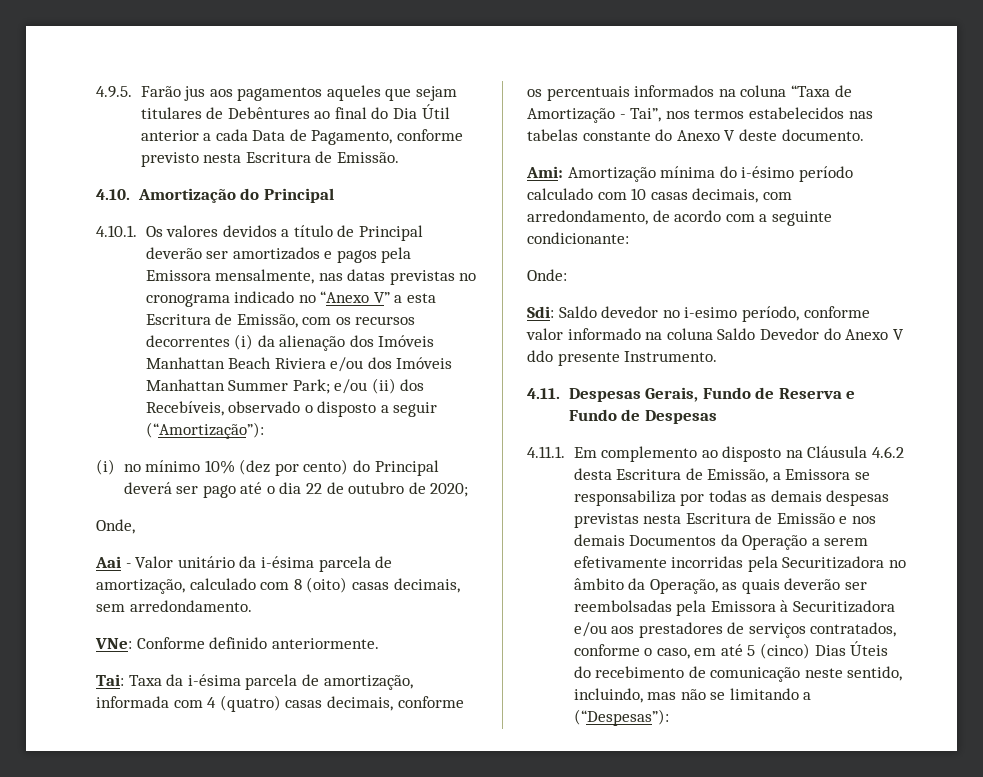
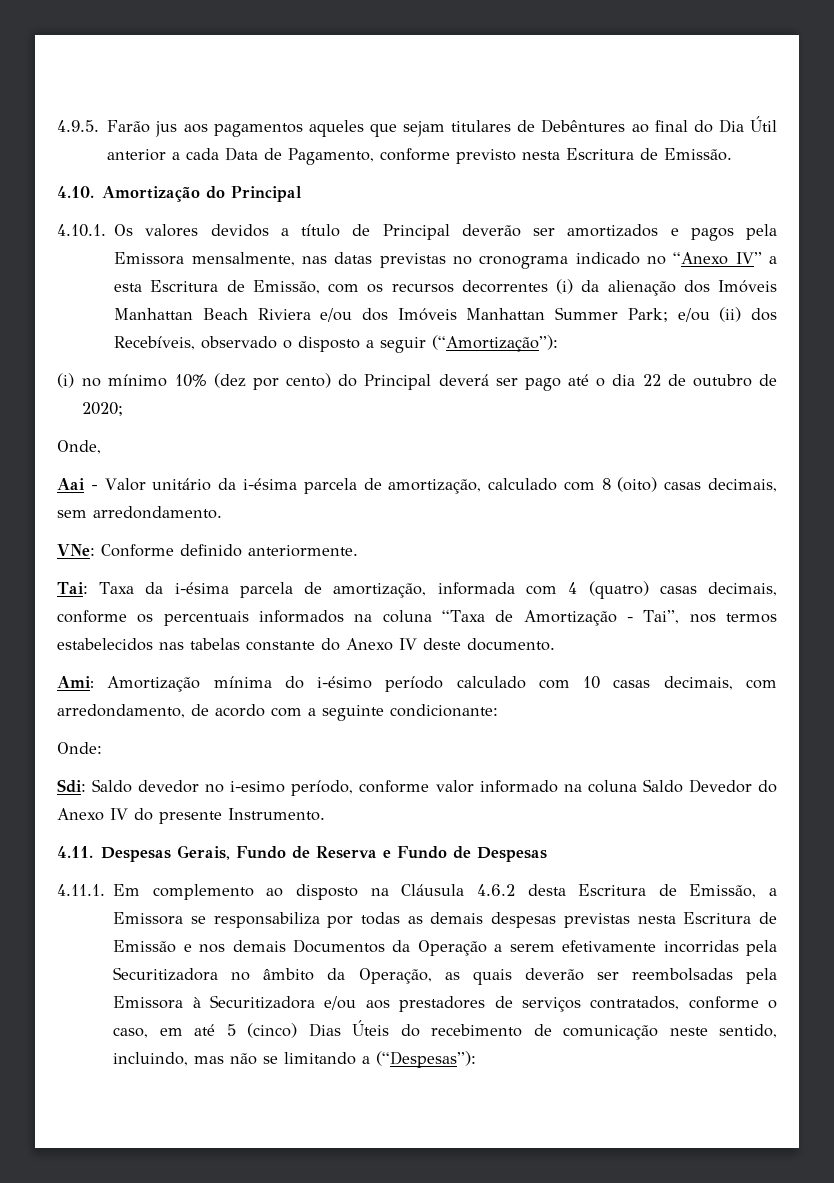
[373,292,390,303] V” -> [735,252,762,264] IV”
[724,130,736,141] V -> [399,638,417,650] IV
[892,329,904,340] [527,350,553,362] V ddo -> [110,808,153,821] IV do

